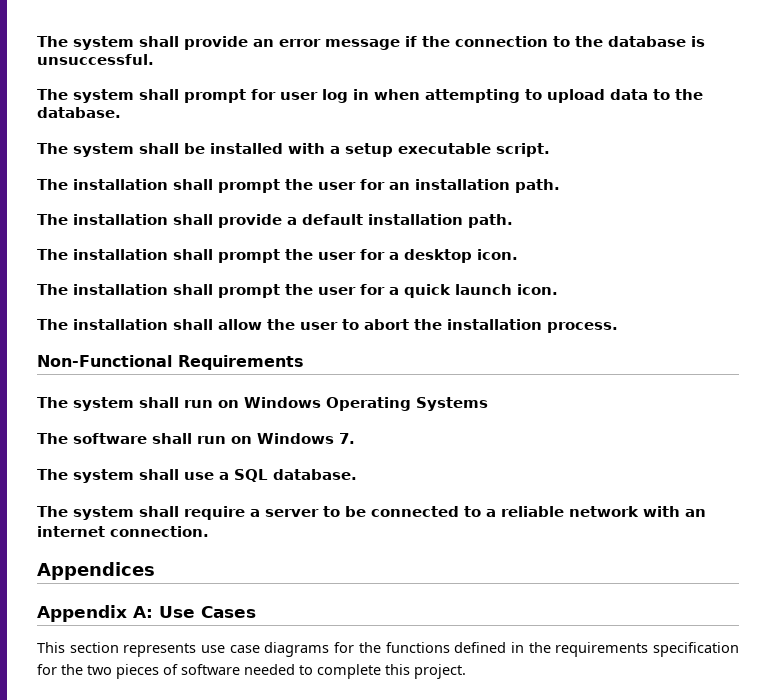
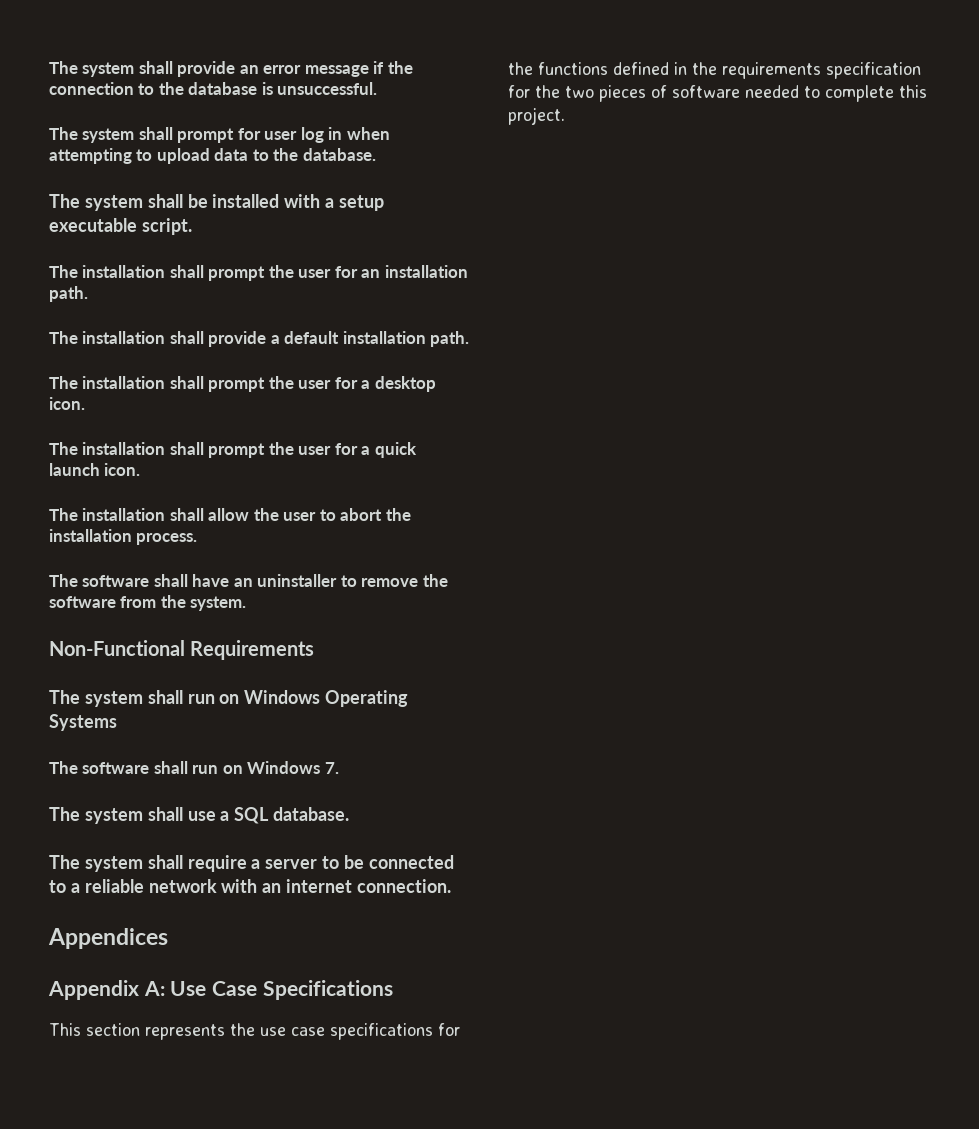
(618, 327) none -> [49,574,448,587] [49,595,247,611] // The software shall have an uninstaller to remove the software from the system.
[201,606,256,618] Cases -> [212,980,393,1000] Case Specifications
(197, 650) none -> [230,1023,255,1036] the
[264,642,330,657] diagrams -> [330,1023,433,1040] specifications

